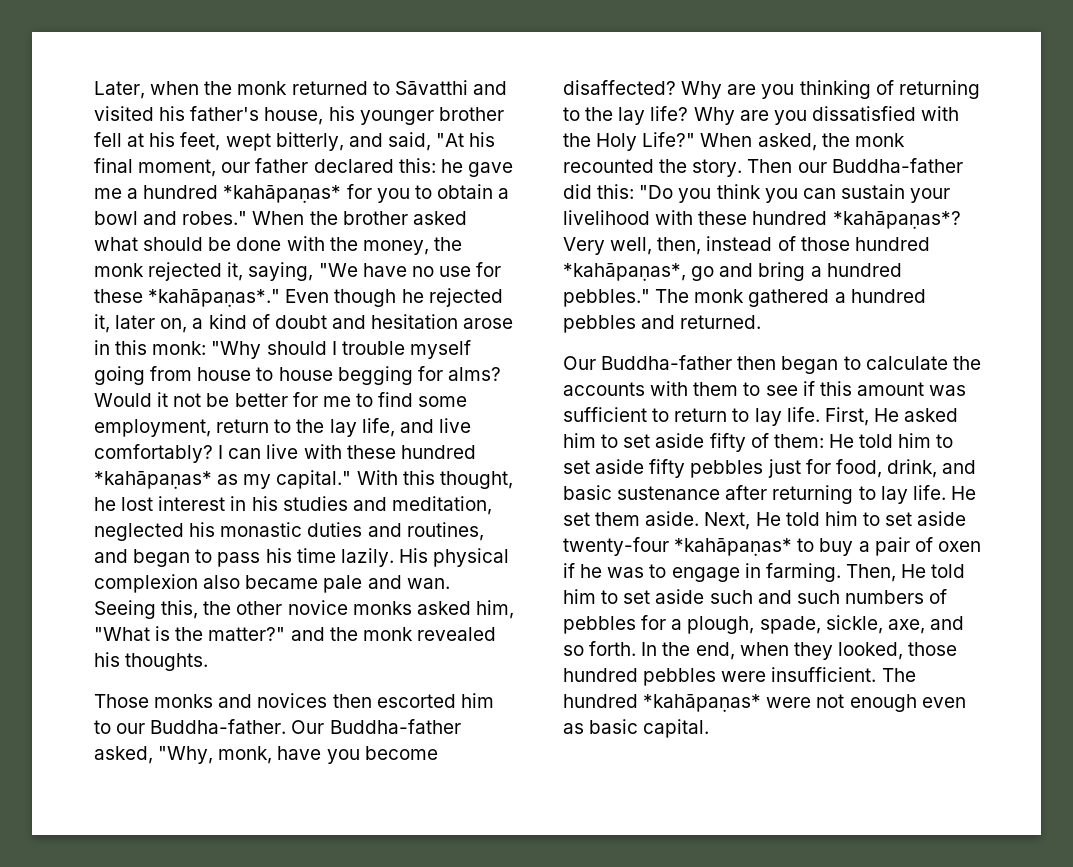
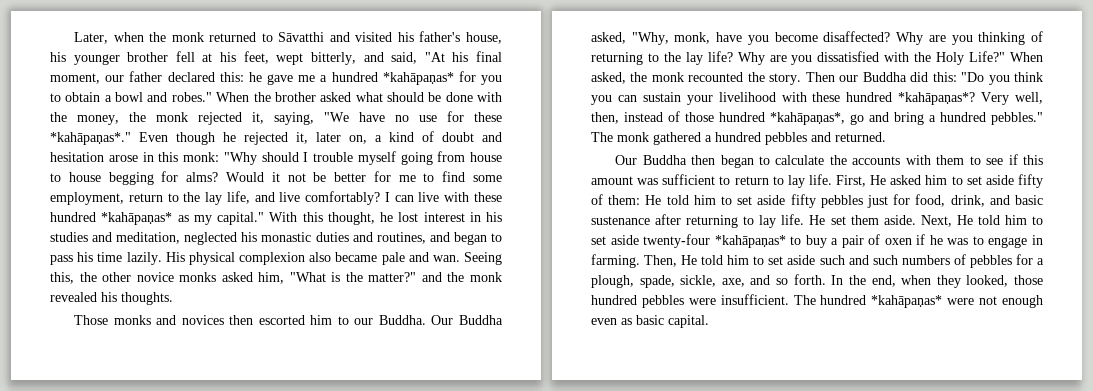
[150,719,461,734] Buddha-father. Our Buddha-father -> [378,315,504,325] Buddha. Our Buddha
[831,158,963,173] Buddha-father -> [862,72,907,82] Buddha
[601,355,733,370] Buddha-father -> [642,155,687,165] Buddha

